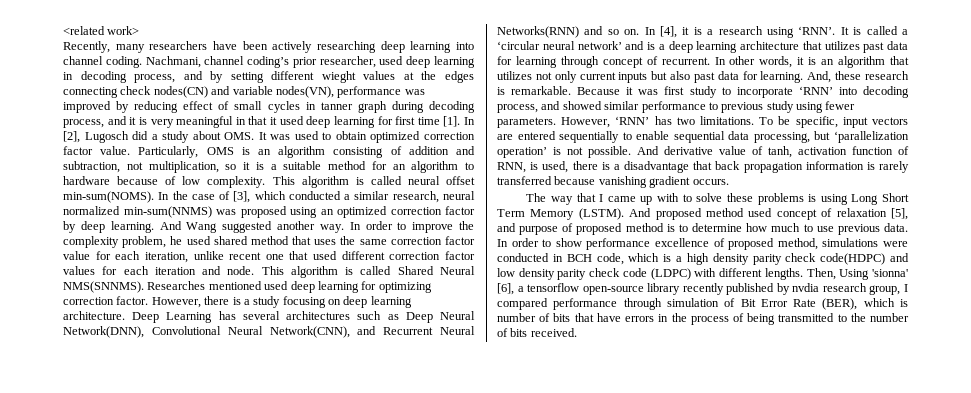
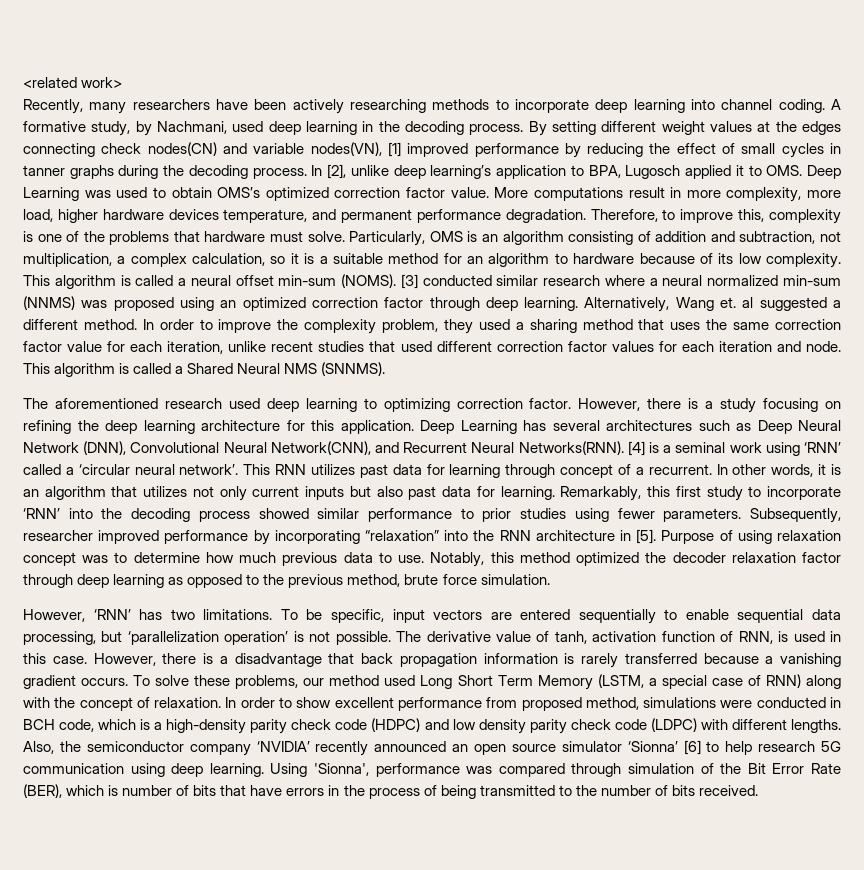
(376, 47) none -> [432,99,589,113] methods to incorporate
[145,56,475,68] [63,71,224,83] Nachmani, channel coding’s prior researcher, used deep learning in decoding process, and by -> [831,99,842,110] [23,121,547,136] A formative study, by Nachmani, used deep learning in the decoding process. By
[321,71,356,83] wieght -> [661,121,705,135] weight
[337,86,425,98] [63,101,111,113] performance was improved -> [387,142,559,157] [1] improved performance
(179, 107) none -> [649,143,671,154] the
[357,101,475,113] [63,116,475,128] [63,131,267,143] graph during decoding process, and it is very meaningful in that it used deep learning for first time [1]. In [2], Lugosch did a study about OMS. It -> [69,164,841,179] [23,187,79,201] graphs during the decoding process. In [2], unlike deep learning’s application to BPA, Lugosch applied it to OMS. Deep Learning
(367, 135) none -> [217,187,261,198] OMS’s
(131, 150) none -> [494,187,841,202] [23,209,841,224] [23,231,345,245] More computations result in more complexity, more load, higher hardware devices temperature, and permanent performance degradation. Therefore, to improve this, complexity is one of the problems that hardware must solve.
(219, 167) none -> [117,253,266,267] a complex calculation,
(177, 180) none -> [718,253,734,264] its
(402, 180) none -> [178,278,187,286] a
[63,191,475,203] [63,206,212,218] min-sum(NOMS). In the case of [3], which conducted a similar research, neural normalized min-sum(NNMS) -> [278,274,841,289] [23,296,75,310] min-sum (NOMS). [3] conducted similar research where a neural normalized min-sum (NNMS)
[63,221,344,233] by deep learning. And Wang suggested another way. -> [429,297,841,312] [23,319,137,330] through deep learning. Alternatively, Wang et. al suggested a different method.
[170,236,248,245] he used shared -> [444,319,577,334] they used a sharing
[265,254,284,260] one -> [318,341,365,352] studies
(392, 270) none -> [175,366,184,374] a
[63,281,377,293] NMS(SNNMS). Researches mentioned used deep learning for -> [284,362,386,376] [23,398,377,412] NMS (SNNMS). // The aforementioned research used deep learning to
[343,296,412,308] [63,311,125,320] deep learning architecture. -> [23,420,414,434] refining the deep learning architecture for this application.
[63,326,144,338] Network(DNN), -> [23,441,127,455] Network (DNN),
[497,26,908,38] [497,41,822,53] Networks(RNN) and so on. In [4], it is a research using ‘RNN’. It is called a ‘circular neural network’ and is a deep learning architecture that -> [518,441,842,456] [23,464,307,475] Networks(RNN). [4] is a seminal work using ‘RNN’ called a ‘circular neural network’. This RNN
(658, 60) none -> [635,467,644,475] a
[807,71,909,83] [497,86,659,95] And, these research is remarkable. Because it was -> [560,486,671,501] Remarkably, this
[863,86,909,98] [497,101,561,113] decoding process, and -> [101,508,250,522] the decoding process
[721,101,794,113] previous study -> [482,508,567,522] prior studies
(556, 122) none -> [749,508,841,523] [23,529,842,545] [23,552,842,567] [23,574,550,588] Subsequently, researcher improved performance by incorporating “relaxation” into the RNN architecture in [5]. Purpose of using relaxation concept was to determine how much previous data to use. Notably, this method optimized the decoder relaxation factor through deep learning as opposed to the previous method, brute force simulation. //
[637,146,659,155] And -> [396,631,422,642] The
[542,161,569,173] used, -> [793,631,842,642] [23,653,156,666] used in this case. However,
(596, 180) none -> [765,656,774,664] a
[526,193,909,205] [497,208,908,220] [497,223,908,235] // The way that I came up with to solve these problems is using Long Short Term Memory (LSTM). And proposed method used concept of relaxation [5], and purpose of proposed method is to determine how much to use previous data. -> [133,674,842,690] [23,697,222,711] To solve these problems, our method used Long Short Term Memory (LSTM, a special case of RNN) along with the concept of relaxation.
[586,238,725,250] performance excellence of -> [334,697,518,711] excellent performance from
[686,253,886,265] high density parity check code(HDPC) -> [166,718,421,734] high-density parity check code (HDPC)
[806,268,909,280] [497,283,908,295] [497,298,618,310] Then, Using 'sionna' [6], a tensorflow open-source library recently published by nvdia research group, I compared performance -> [23,740,841,756] [23,763,565,777] Also, the semiconductor company ‘NVIDIA’ recently announced an open source simulator ‘Sionna’ [6] to help research 5G communication using deep learning. Using 'Sionna', performance was compared
(736, 302) none -> [720,763,742,774] the

